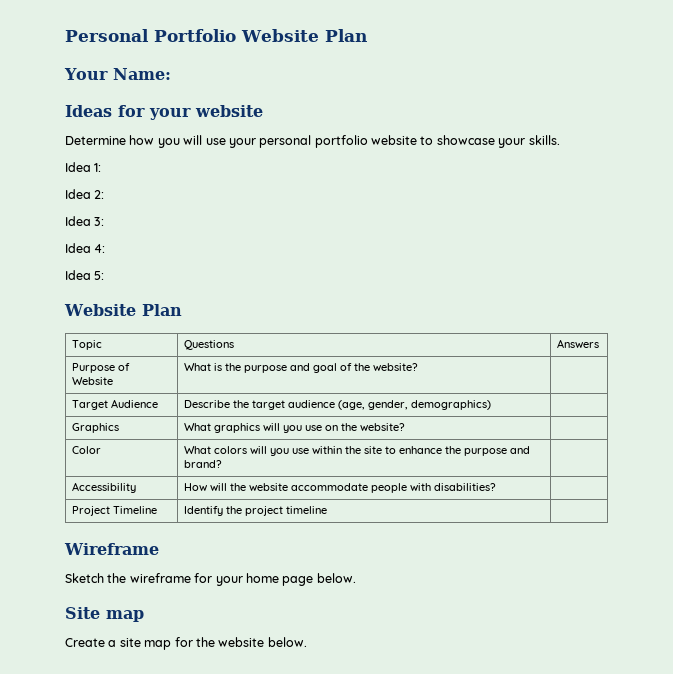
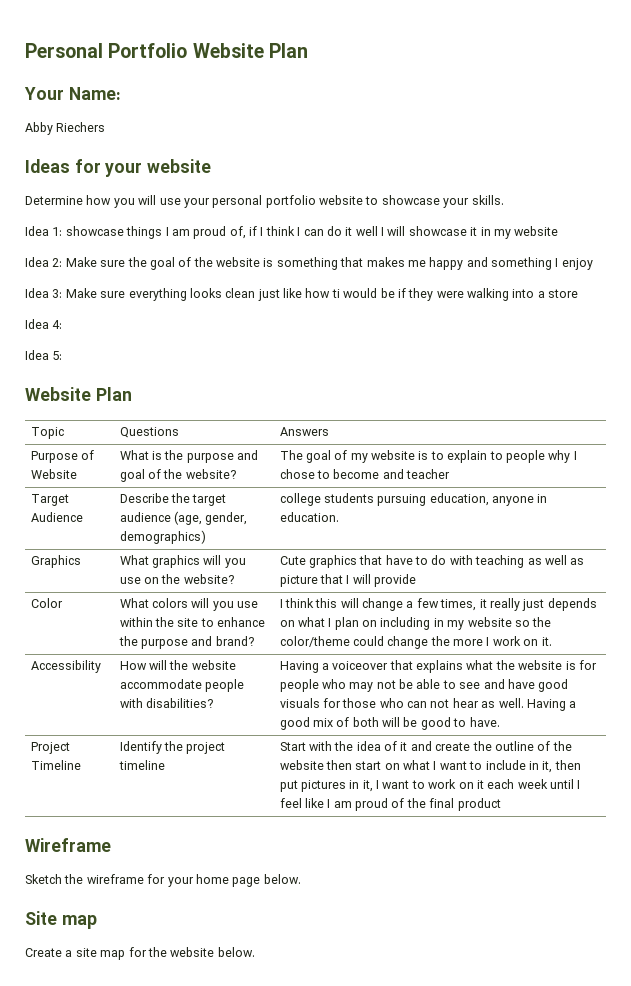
(171, 74) none -> [25,122,106,135] // Abby Riechers
[65,189,105,199] [65,216,105,226] // Idea 2: // Idea 3: -> [65,226,559,239] [25,257,593,270] [25,288,579,301] showcase things I am proud of, if I think I can do it well I will showcase it in my website // Idea 2: Make sure the goal of the website is something that makes me happy and something I enjoy // Idea 3: Make sure everything looks clean just like how ti would be if they were walking into a store
(418, 367) none -> [279,450,577,463] [279,469,451,479] The goal of my website is to explain to people why I chose to become and teacher
(491, 405) none -> [279,493,548,506] [279,512,339,522] college students pursuing education, anyone in education.
(405, 427) none -> [279,555,585,568] [279,574,417,587] Cute graphics that have to do with teaching as well as picture that I will provide
(222, 464) none -> [279,598,597,611] [279,617,552,630] [279,636,552,649] I think this will change a few times, it really just depends on what I plan on including in my website so the color/theme could change the more I work on it.
(496, 487) none -> [279,660,597,673] [279,679,569,692] [279,698,577,711] [279,717,500,730] Having a voiceover that explains what the website is for people who may not be able to see and have good visuals for those who can not hear as well. Having a good mix of both will be good to have.
(327, 510) none -> [279,741,572,751] [279,760,581,773] [279,779,581,792] [279,798,501,811] Start with the idea of it and create the outline of the website then start on what I want to include in it, then put pictures in it, I want to work on it each week until I feel like I am proud of the final product

